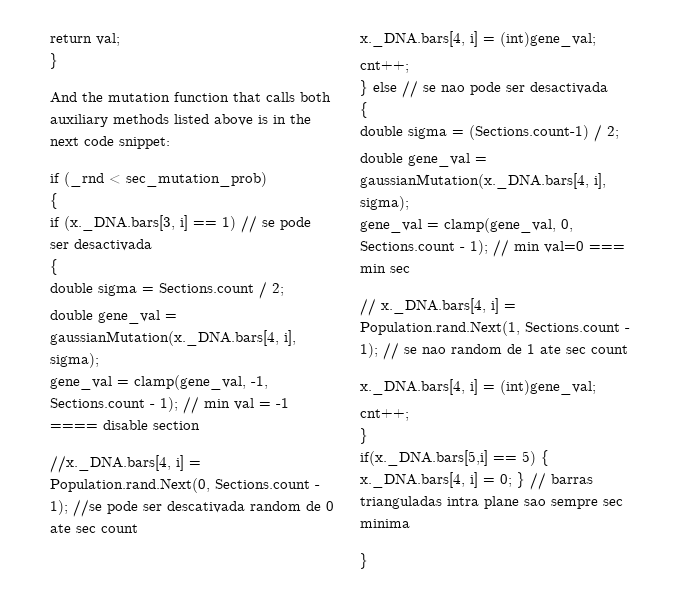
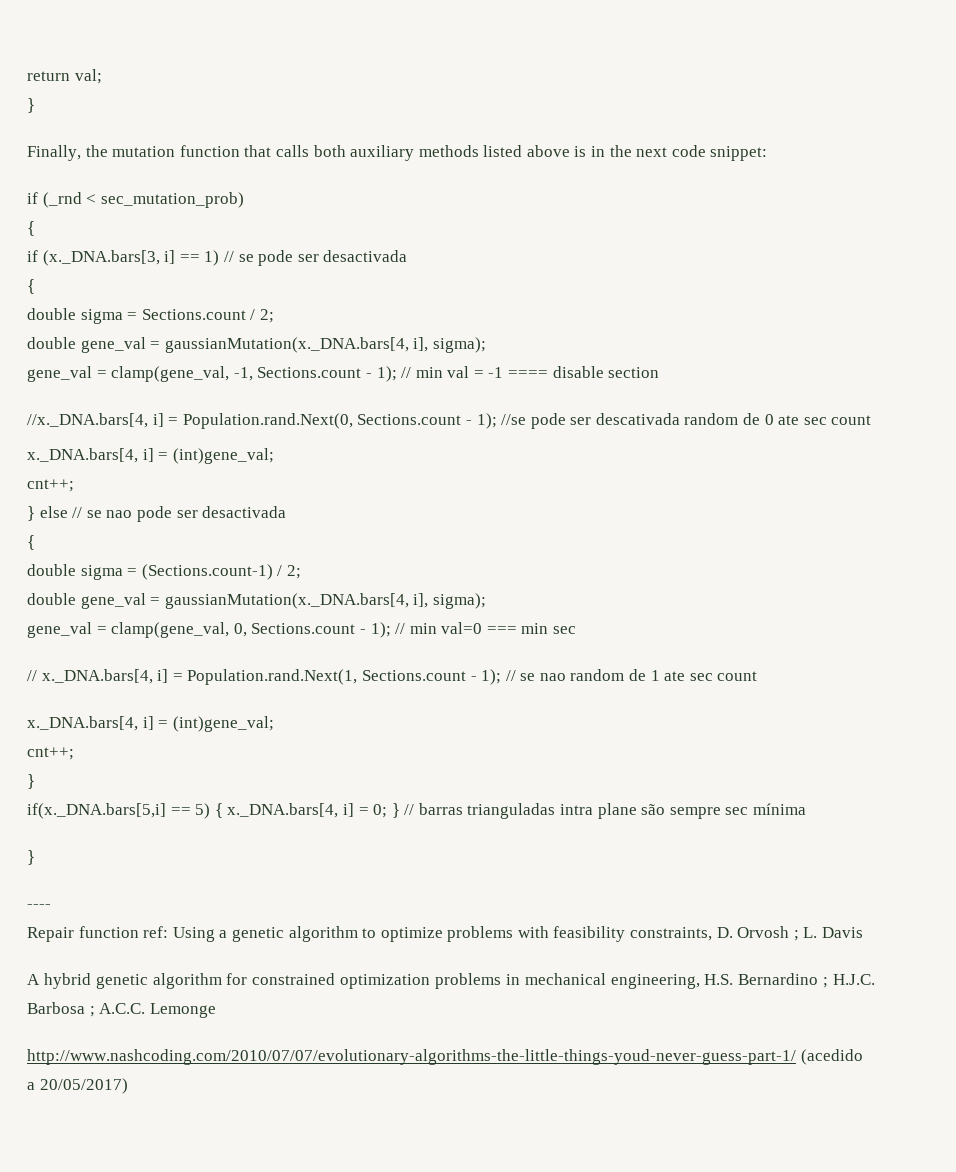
[50,92,77,103] And -> [27,145,81,161] Finally,
[524,499,546,506] sao -> [641,804,666,815] são
[360,519,410,528] [360,553,368,569] minima // } -> [753,803,807,815] [27,850,35,865] [27,904,51,909] [27,926,864,942] [27,973,876,989] [27,1002,216,1018] [27,1049,863,1065] [27,1078,128,1094] mínima // } // ---- // Repair function ref: Using a genetic algorithm to optimize problems with feasibility constraints, D. Orvosh ; L. Davis // A hybrid genetic algorithm for constrained optimization problems in mechanical engineering, H.S. Bernardino ; H.J.C. Barbosa ; A.C.C. Lemonge // http://www.nashcoding.com/2010/07/07/evolutionary-algorithms-the-little-things-youd-never-guess-part-1/ (acedido a 20/05/2017)

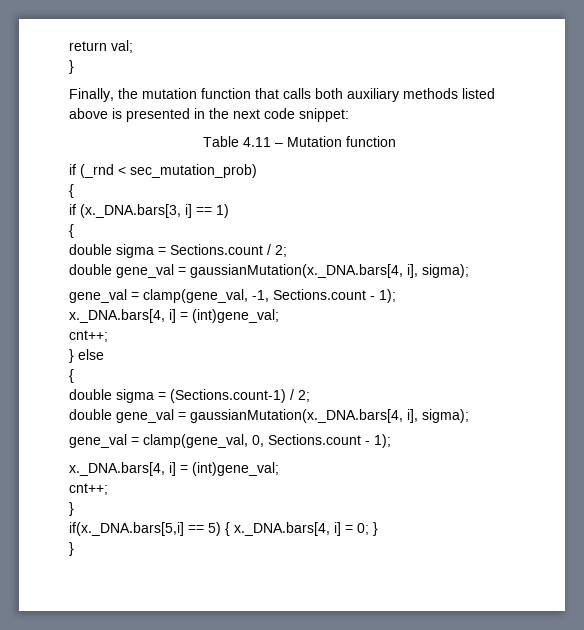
(587, 151) none -> [126,108,190,122] presented
(768, 153) none -> [203,136,396,147] // Table 4.11 – Mutation function
[223,250,408,266] // se pode ser desactivada -> (229, 211) none
[401,366,660,378] [27,413,872,429] // min val = -1 ==== disable section // //x._DNA.bars[4, i] = Population.rand.Next(0, Sections.count - 1); //se pode ser descativada random de 0 ate sec count -> (396, 296) none
[72,506,287,522] // se nao pode ser desactivada -> (104, 354) none
[395,622,577,634] [27,669,758,685] // min val=0 === min sec // // x._DNA.bars[4, i] = Population.rand.Next(1, Sections.count - 1); // se nao random de 1 ate sec count -> (391, 441) none
[404,803,807,819] [27,850,35,865] [27,904,51,909] [27,926,864,942] [27,973,876,989] [27,1002,216,1018] [27,1049,863,1065] [27,1078,128,1094] // barras trianguladas intra plane são sempre sec mínima // } // ---- // Repair function ref: Using a genetic algorithm to optimize problems with feasibility constraints, D. Orvosh ; L. Davis // A hybrid genetic algorithm for constrained optimization problems in mechanical engineering, H.S. Bernardino ; H.J.C. Barbosa ; A.C.C. Lemonge // http://www.nashcoding.com/2010/07/07/evolutionary-algorithms-the-little-things-youd-never-guess-part-1/ (acedido a 20/05/2017) -> [69,542,74,556] // }

